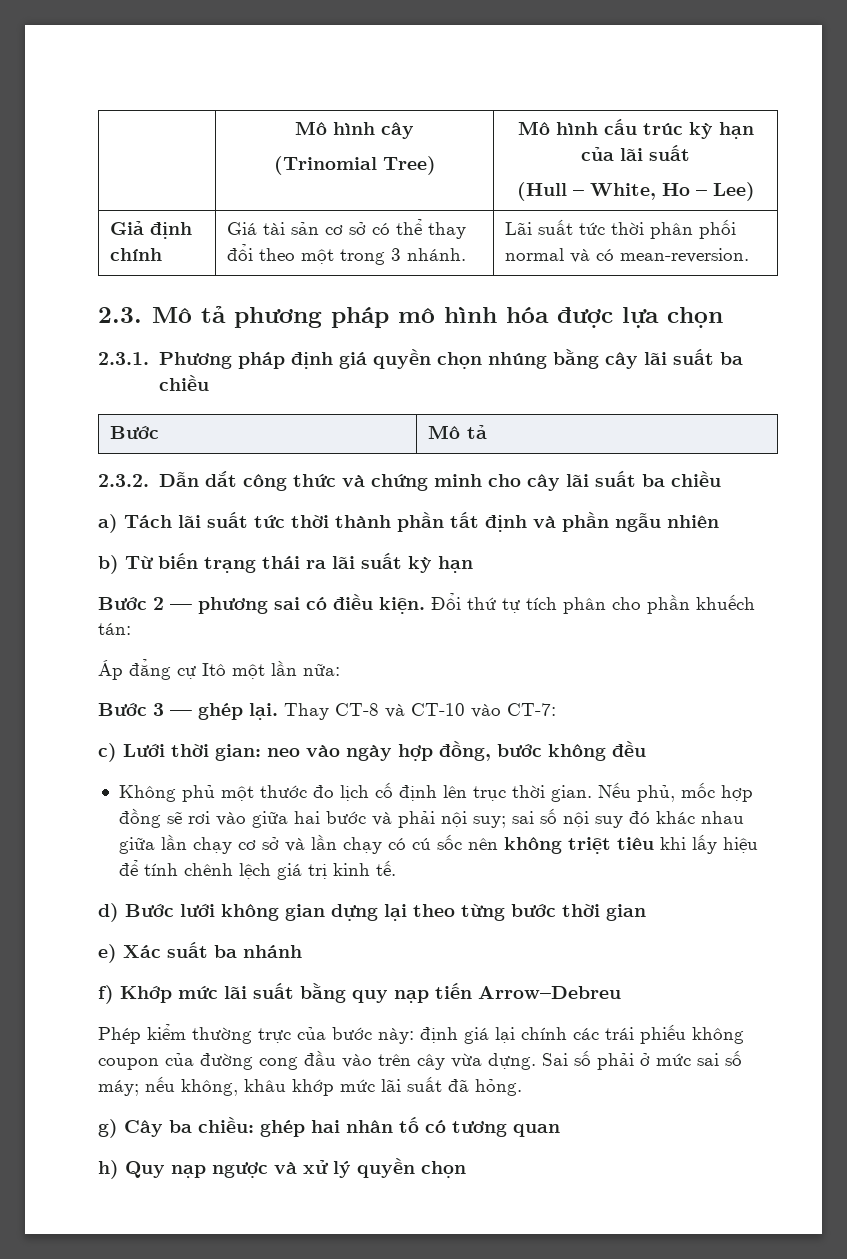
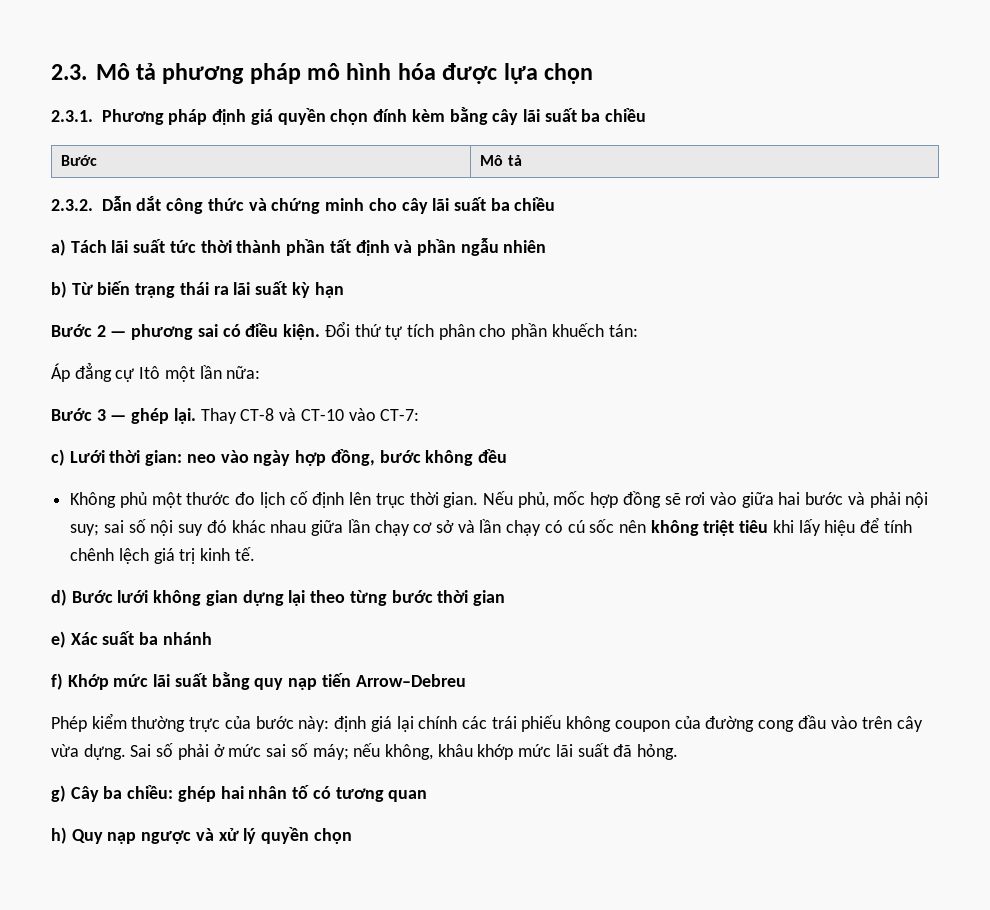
[295,121,414,139] [273,156,436,175] [517,119,754,139] [581,145,691,161] [516,182,755,201] [110,221,193,239] [110,248,163,261] [227,219,467,239] [227,244,467,265] [505,219,737,239] [505,248,750,263] | Mô hình cây // (Trinomial Tree) | Mô hình cấu trúc kỳ hạn của lãi suất // (Hull – White, Ho – Lee) // Giả định chính | Giá tài sản cơ sở có thể thay đổi theo một trong 3 nhánh. | Lãi suất tức thời phân phối normal và có mean-reversion. // -> (51, 72) none
[487,352,547,369] nhúng -> [373,109,445,122] đính kèm

